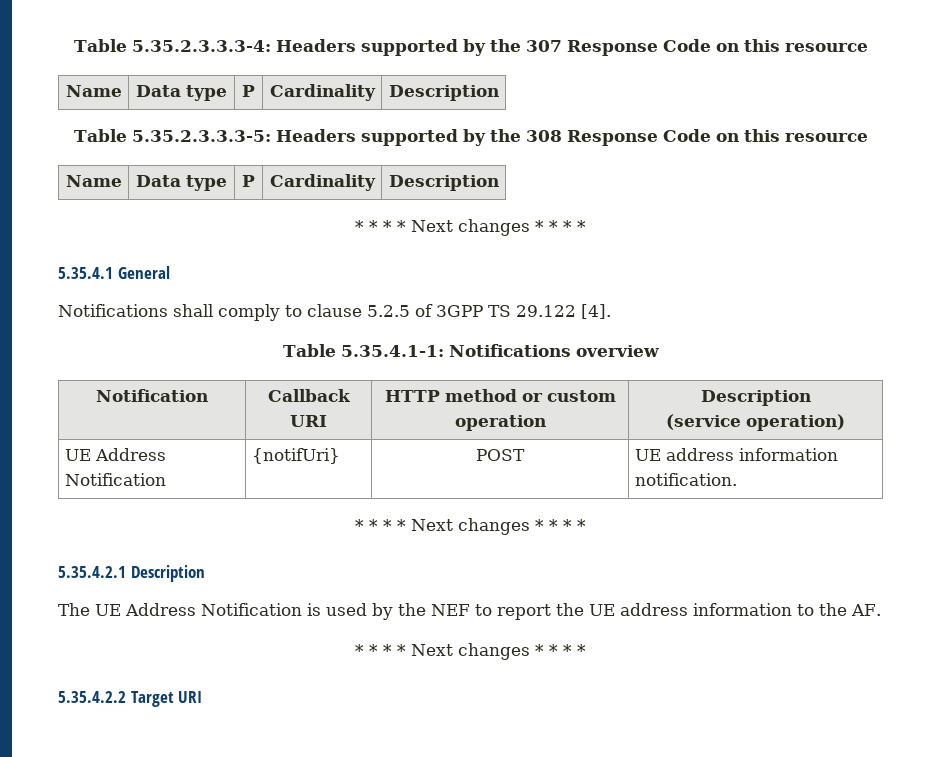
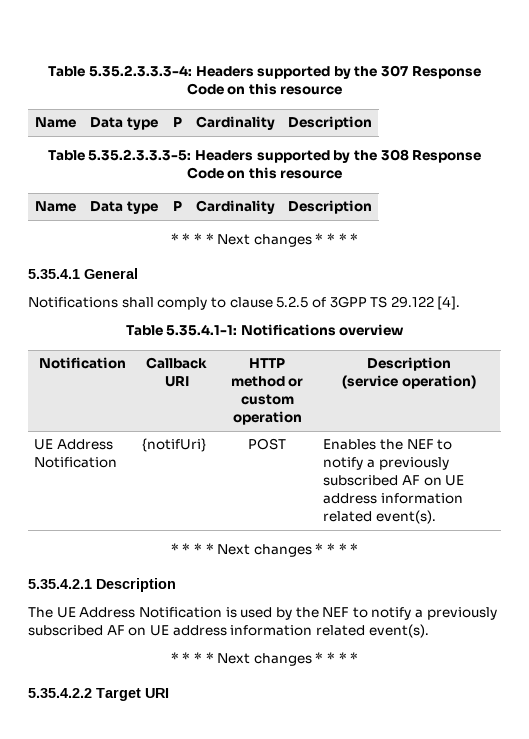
[634,448,838,461] [634,473,737,486] UE address information notification. -> [323,439,453,450] [323,457,449,470] [323,475,465,486] [323,493,464,504] [323,510,437,524] Enables the NEF to notify a previously subscribed AF on UE address information related event(s).
[497,603,881,620] report the UE address information to the AF. -> [371,607,497,620] [28,624,429,638] notify a previously subscribed AF on UE address information related event(s).

